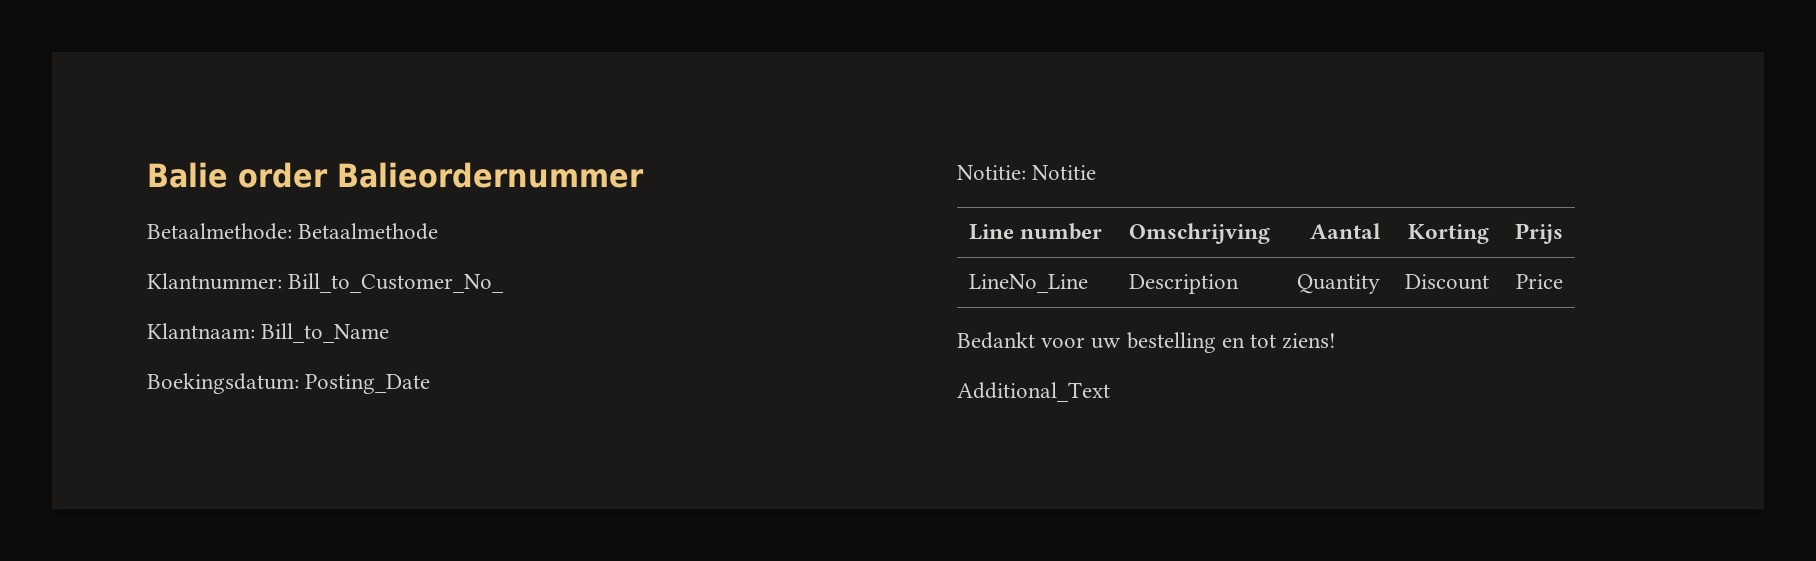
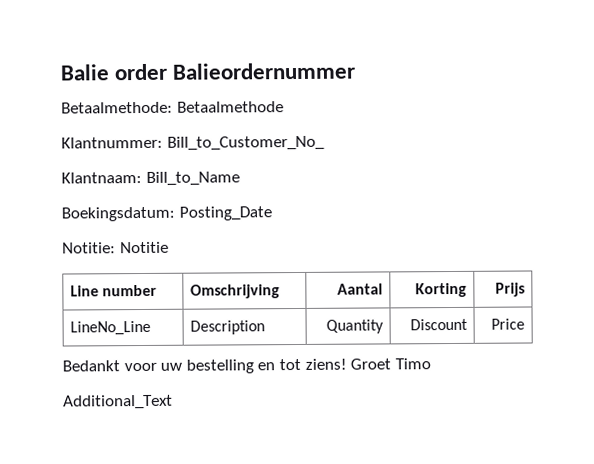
(1337, 341) none -> [350,358,431,370] Groet Timo

